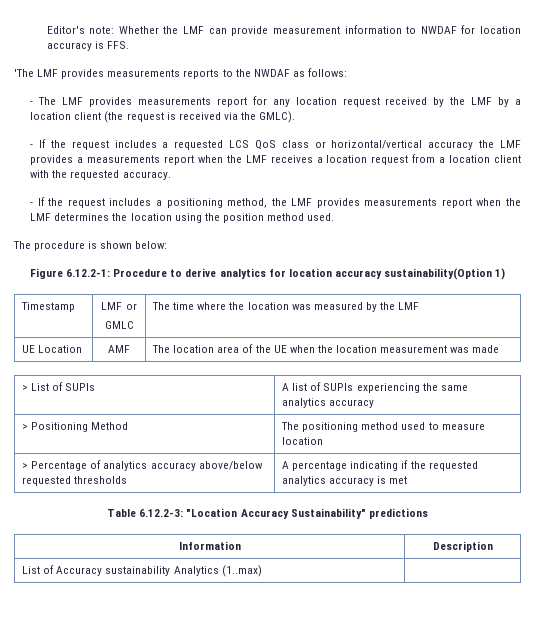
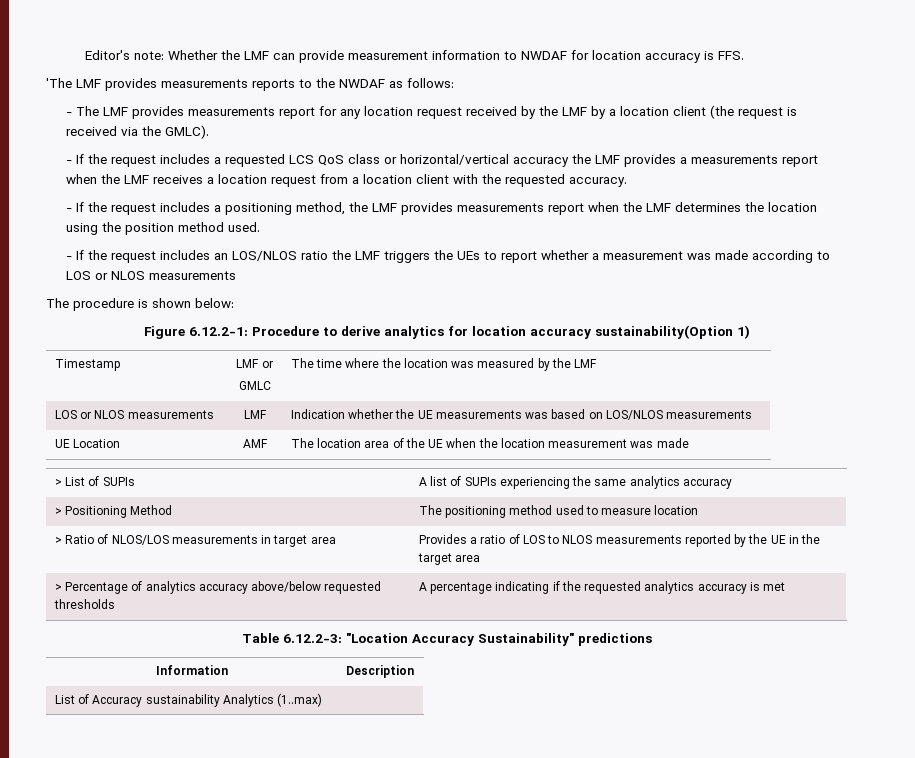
(335, 217) none -> [65,250,830,263] [65,271,236,280] // - If the request includes an LOS/NLOS ratio the LMF triggers the UEs to report whether a measurement was made according to LOS or NLOS measurements
(420, 306) none -> [54,410,214,419] [243,410,267,419] [290,409,753,420] // LOS or NLOS measurements | LMF | Indication whether the UE measurements was based on LOS/NLOS measurements
(324, 441) none -> [54,534,336,547] [418,534,821,547] [417,553,481,565] // > Ratio of NLOS/LOS measurements in target area | Provides a ratio of LOS to NLOS measurements reported by the UE in the target area

